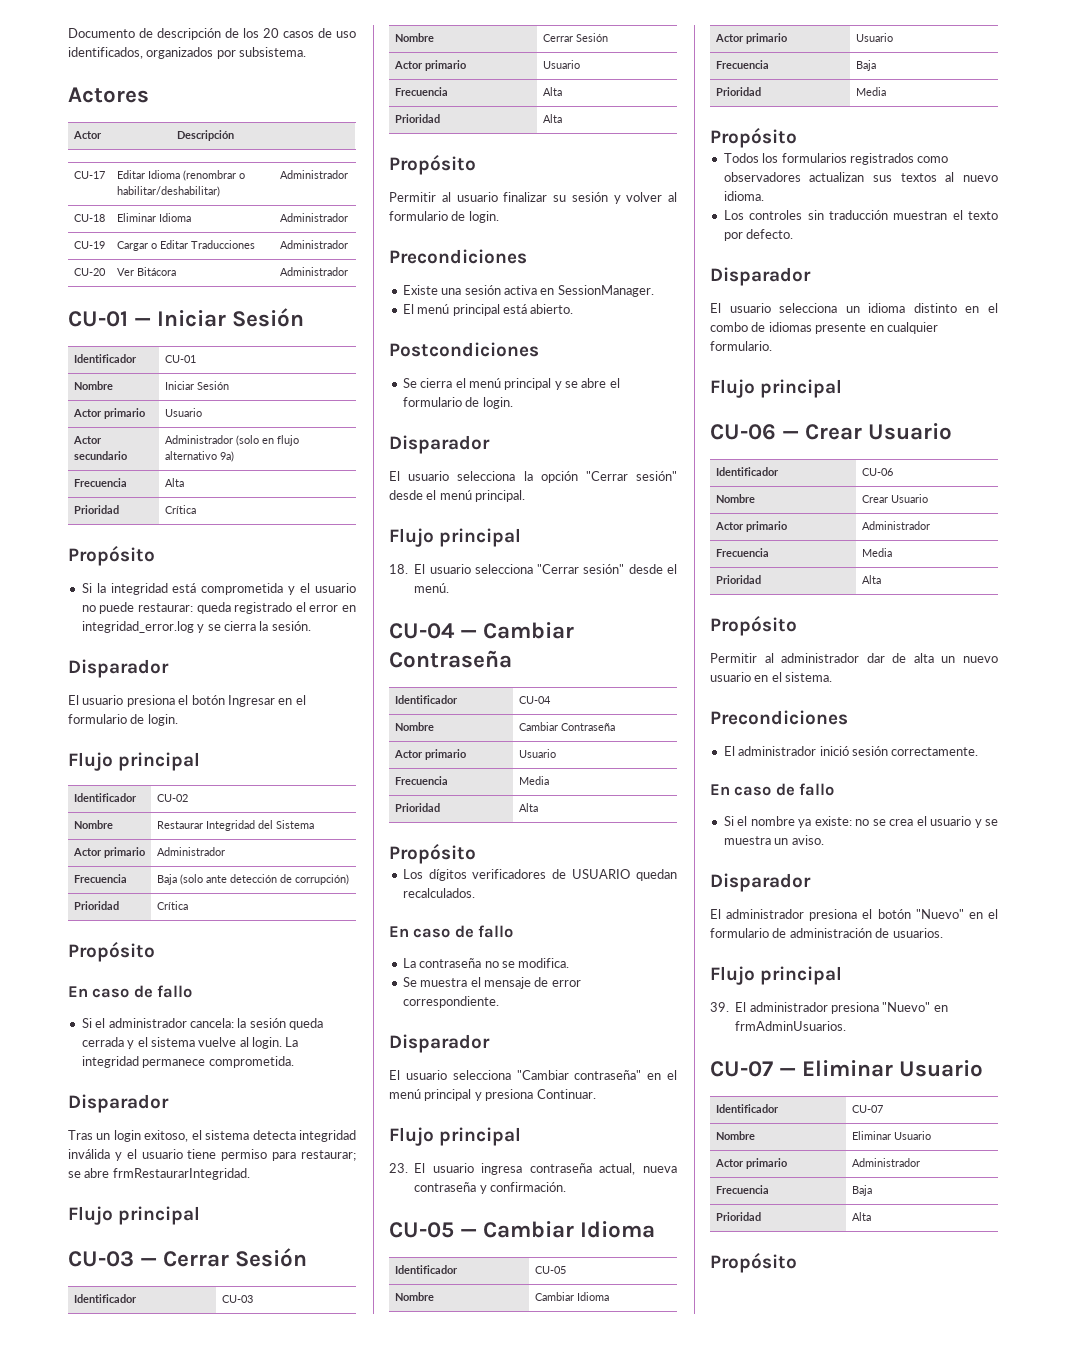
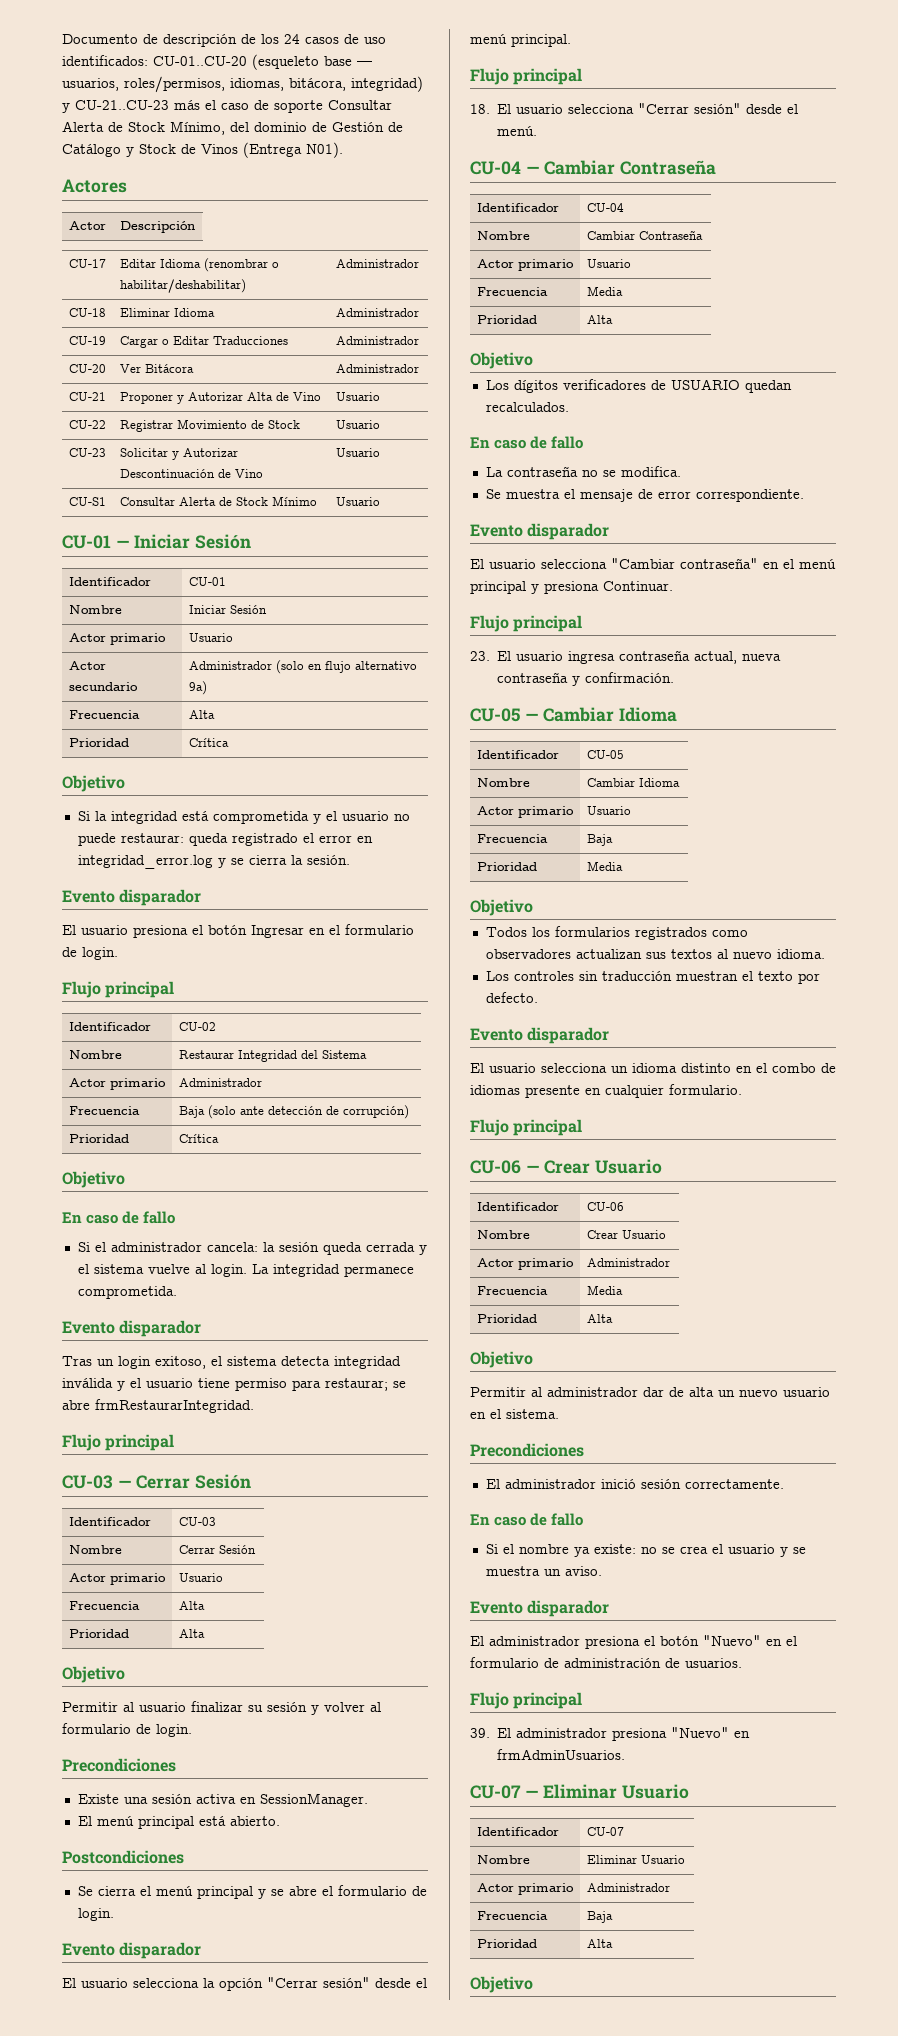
[263,28,279,38] 20 -> [284,34,300,44] 24
[68,47,307,59] identificados, organizados por subsistema. -> [62,54,372,70] [62,76,423,93] [62,100,392,113] [62,121,403,135] [62,142,343,158] identificados: CU-01..CU-20 (esqueleto base — usuarios, roles/permisos, idiomas, bitácora, integridad) y CU-21..CU-23 más el caso de soporte Consultar Alerta de Stock Mínimo, del dominio de Gestión de Catálogo y Stock de Vinos (Entrega N01).
(348, 271) none -> [68,392,106,401] [119,392,321,404] [335,392,380,401] [68,420,106,429] [119,419,300,432] [335,420,380,429] [68,448,106,457] [119,448,238,460] [119,469,263,478] [335,448,380,457] [68,497,106,506] [119,496,317,506] [335,497,380,506] // CU-21 | Proponer y Autorizar Alta de Vino | Usuario // CU-22 | Registrar Movimiento de Stock | Usuario // CU-23 | Solicitar y Autorizar Descontinuación de Vino | Usuario // CU-S1 | Consultar Alerta de Stock Mínimo | Usuario
[68,546,155,566] Propósito -> [62,775,125,792] Objetivo
[68,659,169,678] Disparador -> [62,889,202,906] Evento disparador
[68,942,155,962] Propósito -> [62,1171,125,1188] Objetivo
[68,1094,169,1113] Disparador -> [62,1320,202,1337] Evento disparador
[389,155,476,175] Propósito -> [62,1666,125,1683] Objetivo
[389,435,490,454] Disparador -> [62,1942,202,1959] Evento disparador
[389,844,476,864] Propósito -> [470,352,533,369] Objetivo
[389,1034,490,1053] Disparador -> [470,523,610,540] Evento disparador
[710,128,797,148] Propósito -> [470,899,533,916] Objetivo
[710,267,811,286] Disparador -> [470,1027,610,1044] Evento disparador
[710,616,797,636] Propósito -> [470,1351,533,1368] Objetivo
[710,873,811,892] Disparador -> [470,1600,610,1617] Evento disparador
[710,1253,797,1273] Propósito -> [470,1976,533,1993] Objetivo

